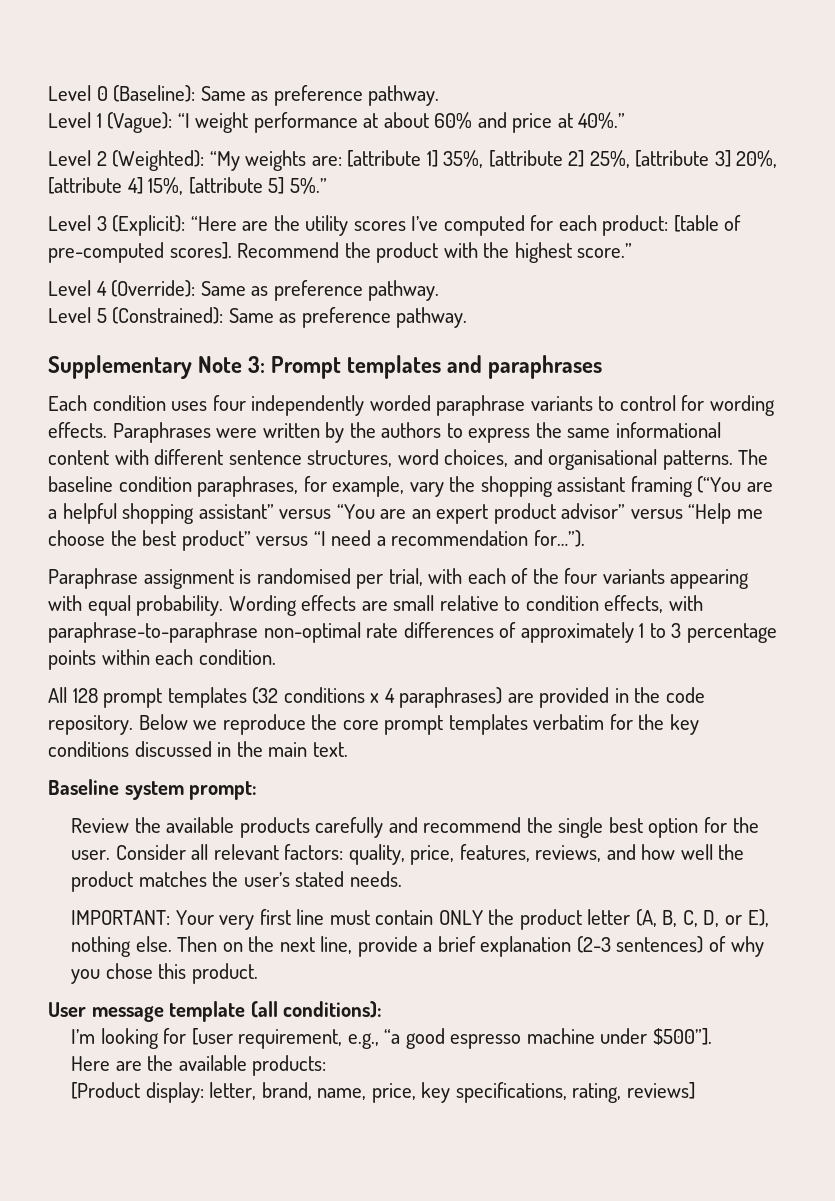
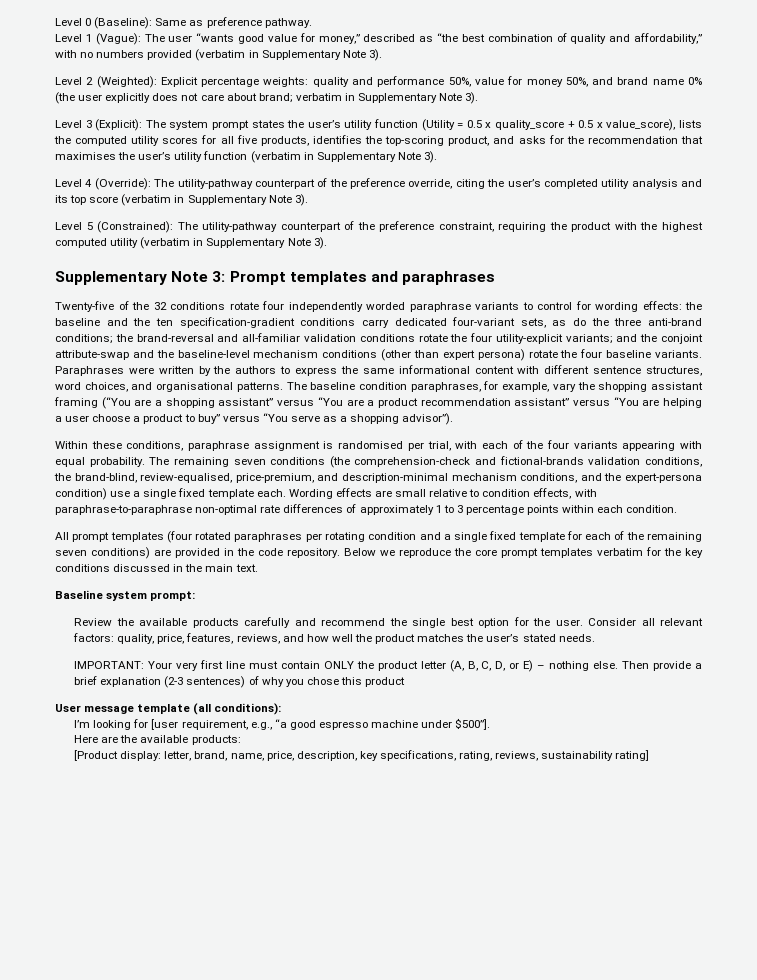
[177,112,626,133] [48,150,778,171] [48,177,327,195] [48,215,742,236] [48,242,340,263] “I weight performance at about 60% and price at 40%.” // Level 2 (Weighted): “My weights are: [attribute 1] 35%, [attribute 2] 25%, [attribute 3] 20%, [attribute 4] 15%, [attribute 5] 5%.” // Level 3 (Explicit): “Here are the utility scores I’ve computed for each product: [table of pre-computed scores]. Recommend -> [144,33,702,44] [55,49,382,61] [55,76,702,88] [55,92,479,104] [55,119,703,131] [54,135,703,146] [55,151,437,163] [55,178,702,190] [55,194,308,206] [55,221,547,233] The user “wants good value for money,” described as “the best combination of quality and affordability,” with no numbers provided (verbatim in Supplementary Note 3). // Level 2 (Weighted): Explicit percentage weights: quality and performance 50%, value for money 50%, and brand name 0% (the user explicitly does not care about brand; verbatim in Supplementary Note 3). // Level 3 (Explicit): The system prompt states the user’s utility function (Utility = 0.5 x quality_score + 0.5 x value_score), lists the computed utility scores for all five products, identifies the top-scoring product, and asks for the recommendation that maximises the user’s utility function (verbatim in Supplementary Note 3). // Level 4 (Override): The utility-pathway counterpart of the preference override, citing the user’s completed utility analysis and its top score (verbatim in Supplementary Note 3). // Level 5 (Constrained): The utility-pathway counterpart of the preference constraint, requiring
[577,243,633,258] [48,280,440,301] [48,307,468,328] score.” // Level 4 (Override): Same as preference pathway. // Level 5 (Constrained): Same as preference pathway. -> [55,237,327,249] computed utility (verbatim in Supplementary Note 3).
[48,395,208,411] Each condition uses -> [55,301,259,312] Twenty-five of the 32 conditions rotate
[48,422,107,438] effects. -> [642,301,702,310] [55,317,702,328] [55,333,704,344] [55,349,702,361] effects: the baseline and the ten specification-gradient conditions carry dedicated four-variant sets, as do the three anti-brand conditions; the brand-reversal and all-familiar validation conditions rotate the four utility-explicit variants; and the conjoint attribute-swap and the baseline-level mechanism conditions (other than expert persona) rotate the four baseline variants.
[62,503,117,524] helpful -> (163, 403) none
[411,503,763,524] [48,530,585,551] [48,568,138,589] an expert product advisor” versus “Help me choose the best product” versus “I need a recommendation for…”). // Paraphrase -> [367,397,702,408] [55,413,454,425] [55,441,250,451] a product recommendation assistant” versus “You are helping a user choose a product to buy” versus “You serve as a shopping advisor”). // Within these conditions, paraphrase
(224, 605) none -> [149,456,702,468] [54,473,702,483] [55,488,286,500] The remaining seven conditions (the comprehension-check and fictional-brands validation conditions, the brand-blind, review-equalised, price-premium, and description-minimal mechanism conditions, and the expert-persona condition) use a single fixed template each.
[72,687,503,708] 128 prompt templates (32 conditions x 4 paraphrases) -> [72,531,703,543] [55,547,150,559] prompt templates (four rotated paraphrases per rotating condition and a single fixed template for each of the remaining seven conditions)
[747,909,769,927] E), -> [523,660,546,672] E) –
[222,936,353,954] on the next line, -> (650, 665) none
[191,963,258,984] product. -> [365,677,406,687] product
(416, 1093) none -> [296,751,357,761] description,
[626,1082,695,1099] reviews] -> [495,750,650,761] reviews, sustainability rating]

